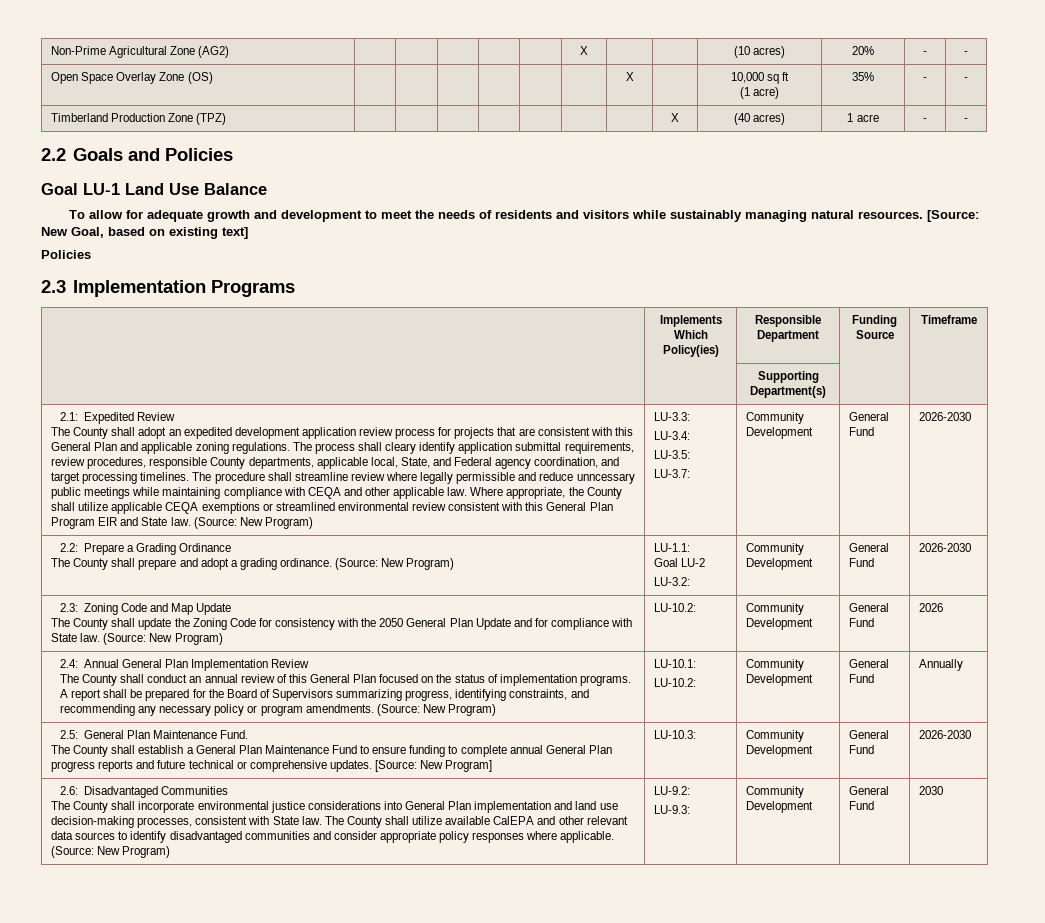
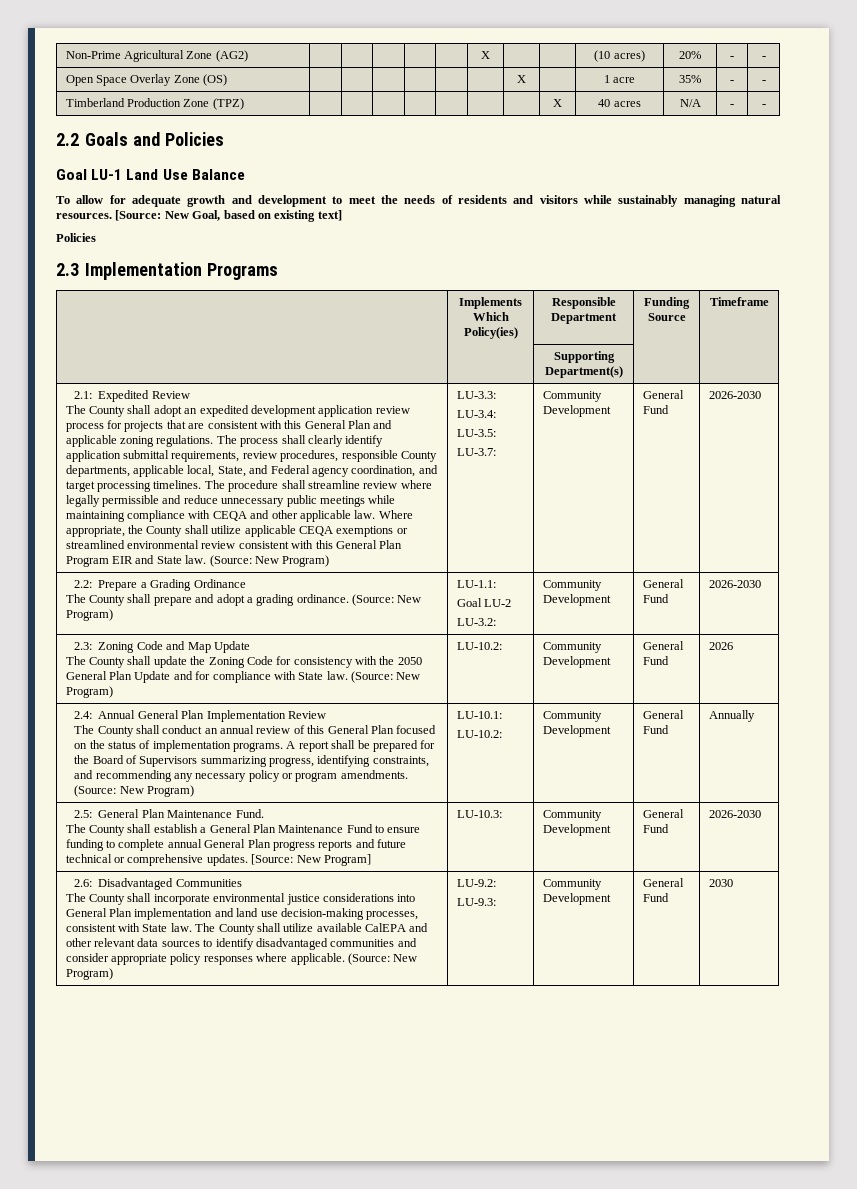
[730,72,790,84] [739,87,780,99] 10,000 sq ft // (1 acre) -> [603,75,636,83] 1 acre
[733,113,786,125] [847,113,879,122] (40 acres) | 1 acre -> [598,99,641,107] [679,99,701,107] 40 acres | N/A
[385,442,417,454] cleary -> [307,435,343,447] clearly
[576,473,635,484] unncessary -> [221,498,285,507] unnecessary

